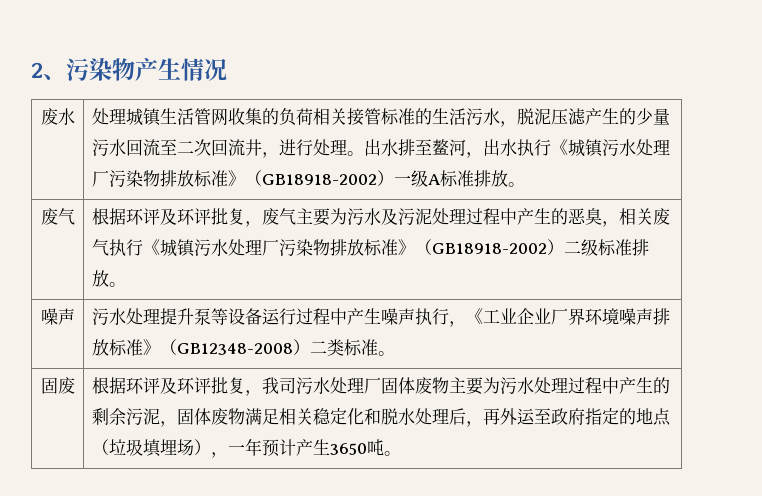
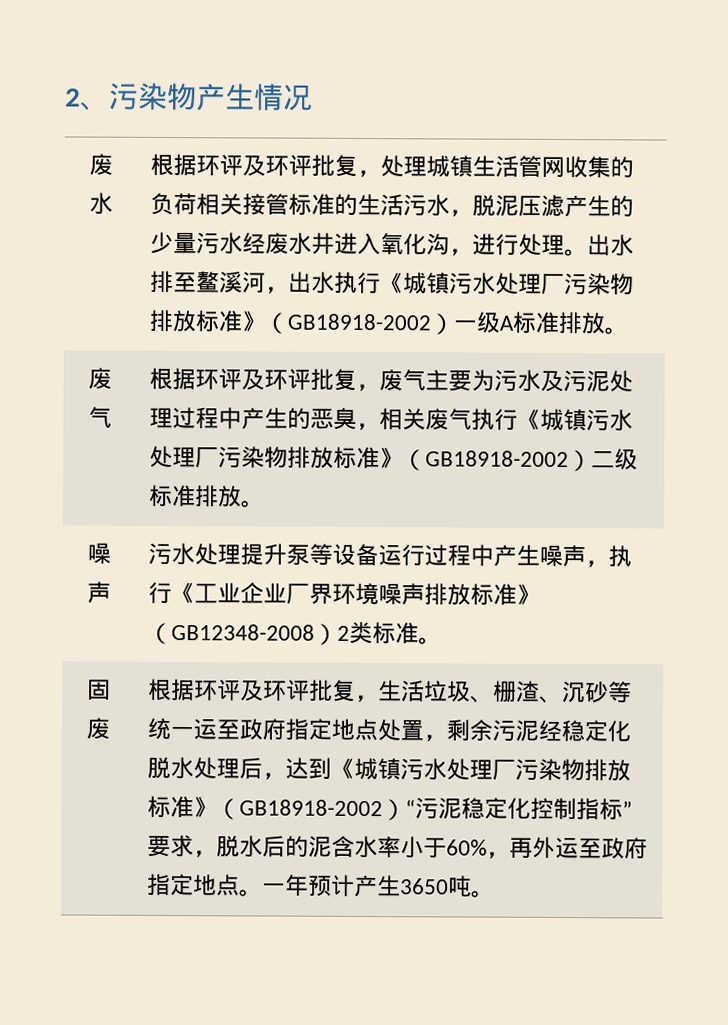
(75, 116) none -> [149,153,381,178] 根据环评及环评批复，
[126,139,263,156] 回流至二次回流井 -> [241,232,450,256] 经废水井进入氧化沟
(450, 147) none -> [218,271,243,294] 溪
[415,308,467,327] 执行， -> [584,545,632,568] [147,581,172,605] ，执行
[310,341,328,354] 二 -> [336,625,350,641] 2
[262,377,671,395] [92,408,467,427] 我司污水处理厂固体废物主要为污水处理过程中产生的剩余污泥，固体废物满足相关稳定化和脱水处理后 -> [377,680,632,704] [146,717,631,743] [146,756,631,782] [146,795,633,821] [146,835,487,859] 生活垃圾、栅渣、沉砂等统一运至政府指定地点处置，剩余污泥经稳定化脱水处理后，达到《城镇污水处理厂污染物排放标准》（GB18918-2002）“污泥稳定化控制指标”要求，脱水后的泥含水率小于60%
[619,408,672,426] [92,439,229,458] 的地点（垃圾填埋场）， -> [192,874,263,897] 地点。

